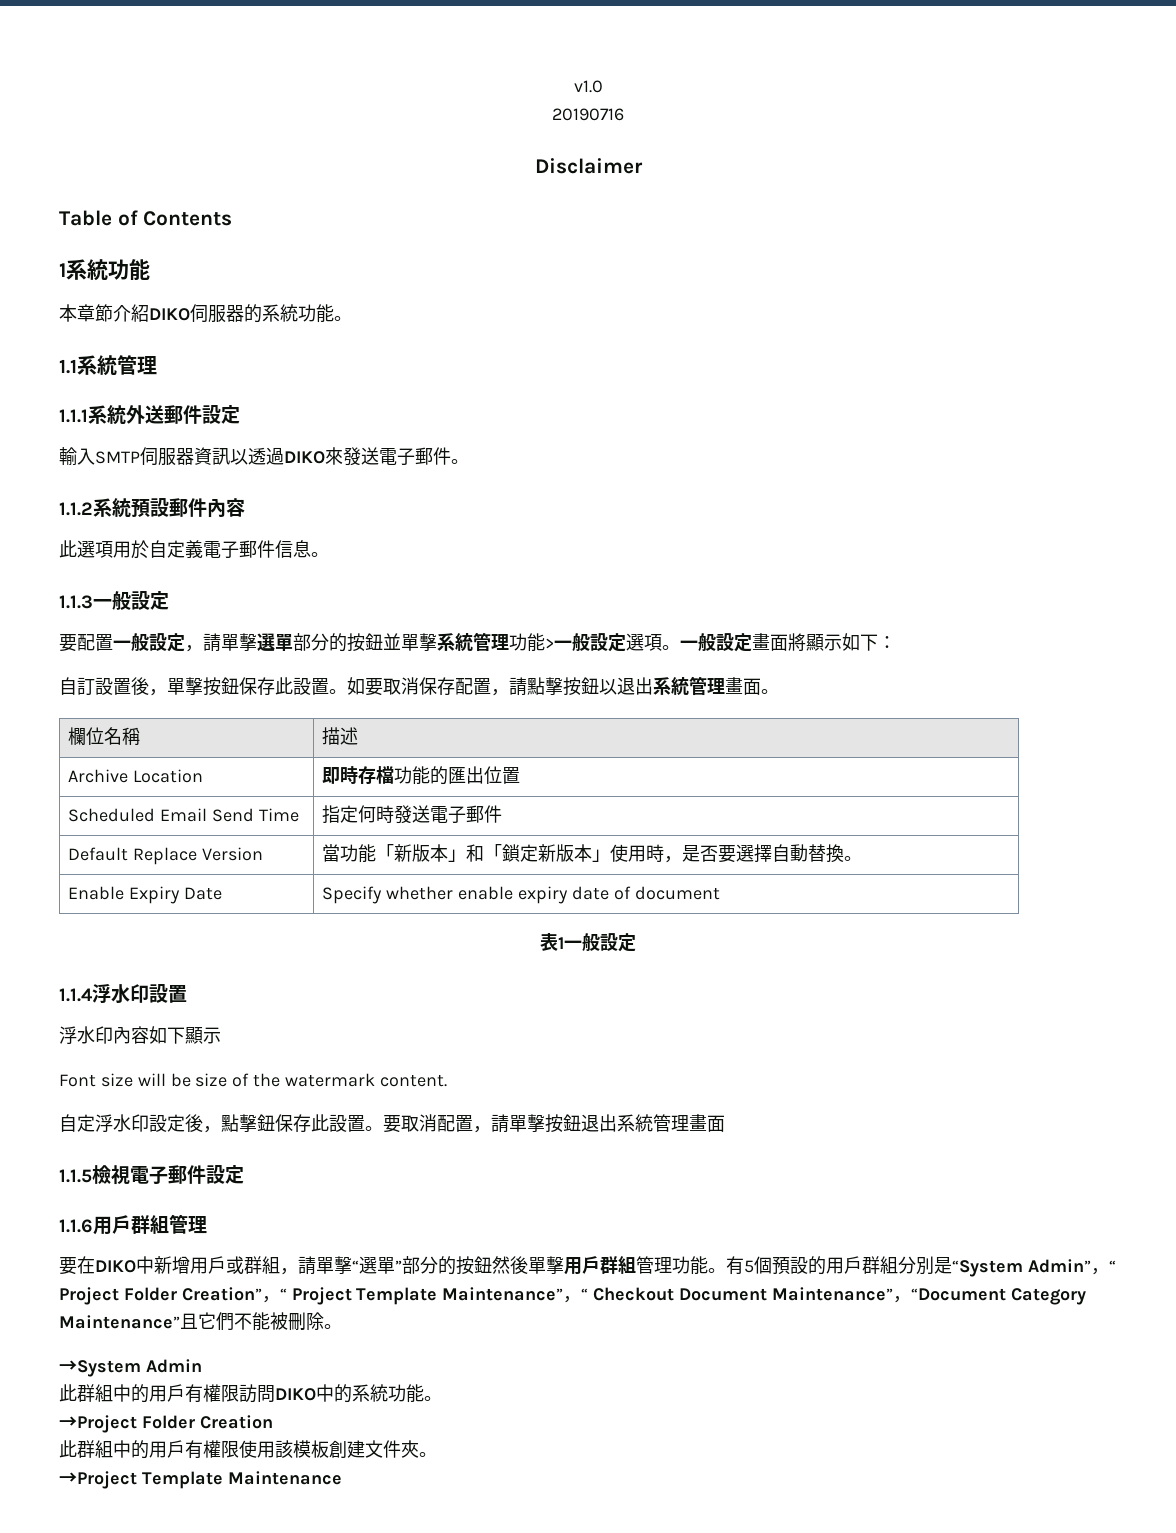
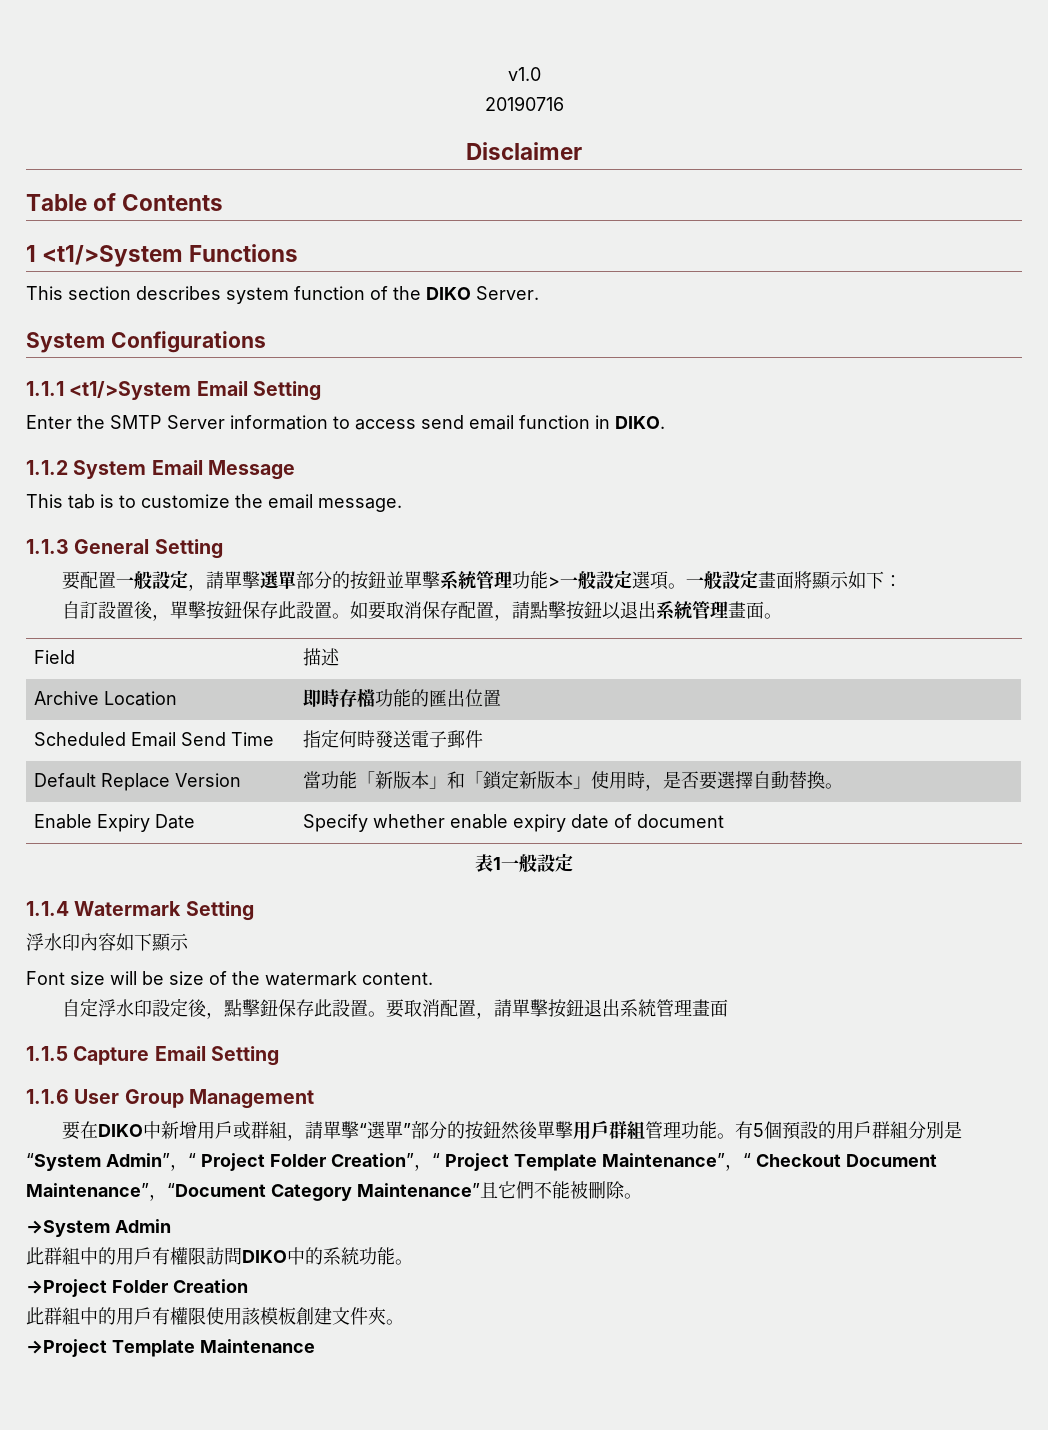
[66,259,150,281] [59,304,352,323] [59,355,157,376] [59,405,240,425] [59,447,469,466] [59,498,245,518] [59,540,329,559] 系統功能 // 本章節介紹DIKO伺服器的系統功能。 // 1.1系統管理 // 1.1.1系統外送郵件設定 // 輸入SMTP伺服器資訊以透過DIKO來發送電子郵件。 // 1.1.2系統預設郵件內容 // 此選項用於自定義電子郵件信息。 -> [42,244,299,267] [26,286,539,304] [26,331,266,353] [26,381,321,401] [26,415,665,430] [26,460,295,480] [26,494,402,512] <t1/>System Functions // This section describes system function of the DIKO Server. // System Configurations // 1.1.1 <t1/>System Email Setting // Enter the SMTP Server information to access send email function in DIKO. // 1.1.2 System Email Message // This tab is to customize the email message.
[93,591,169,610] 一般設定 -> [74,539,223,559] General Setting
[68,727,141,745] 欄位名稱 -> [33,650,75,664] Field
[92,984,187,1003] 浮水印設置 -> [74,901,254,921] Watermark Setting
[92,1165,244,1185] [59,1214,207,1235] 檢視電子郵件設定 // 1.1.6用戶群組管理 -> [73,1046,279,1066] [26,1089,314,1109] Capture Email Setting // 1.1.6 User Group Management

